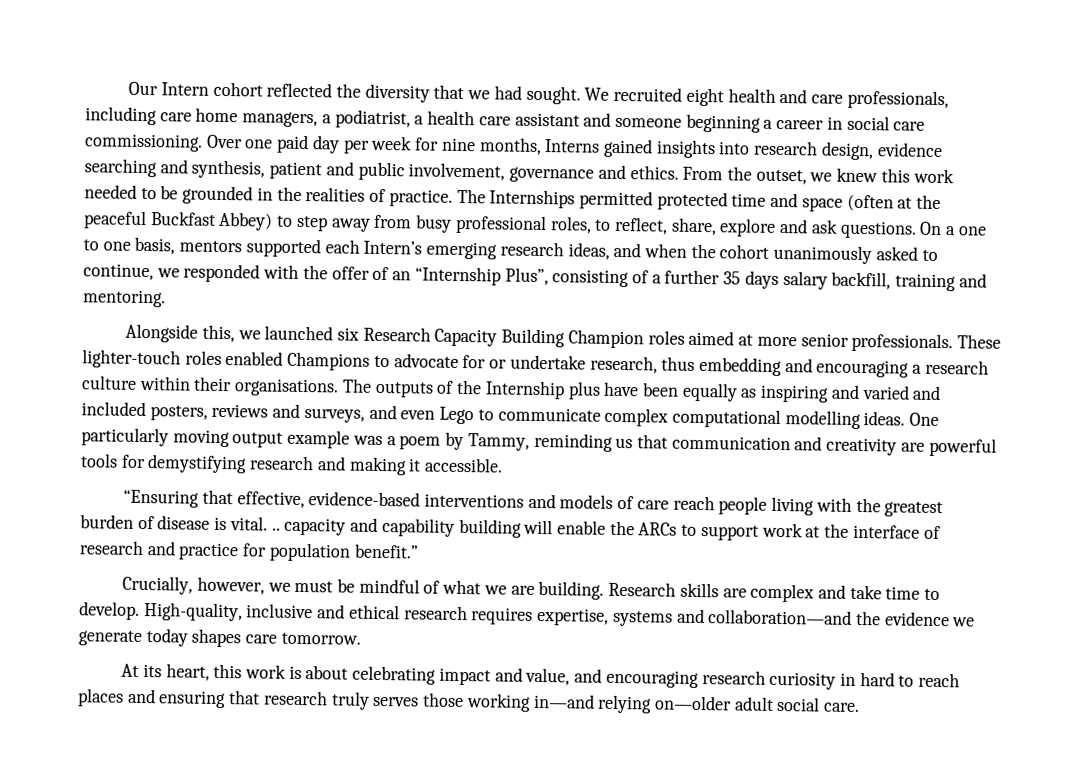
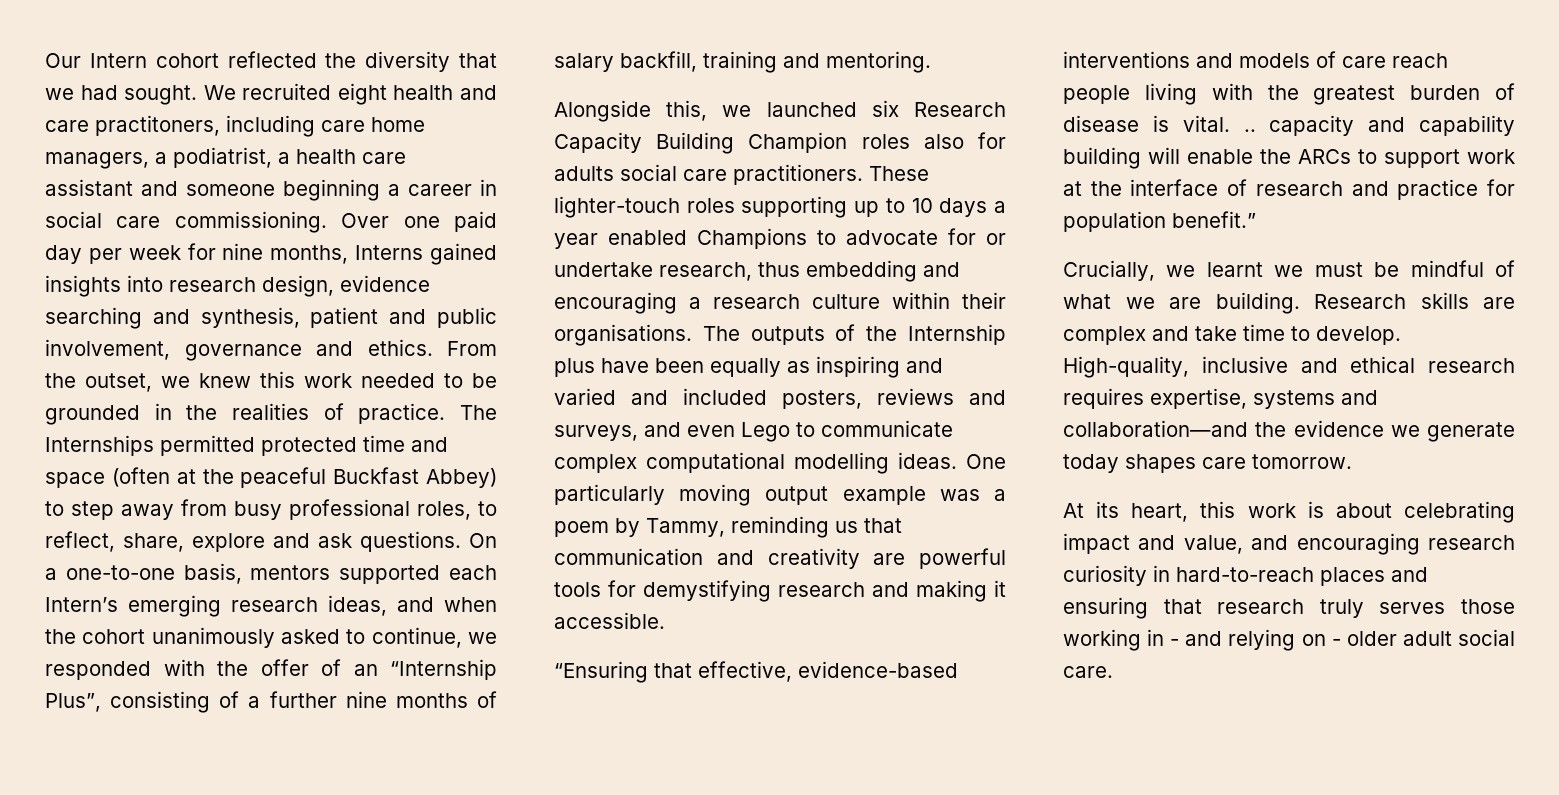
[846,89,949,110] professionals, -> [95,115,220,136] practitoners,
[957,226,987,236] [83,239,131,251] one to one -> [65,565,175,580] one-to-one
[723,270,779,289] 35 days -> [345,691,498,708] nine months of
[688,330,1001,353] [82,349,222,369] aimed at more senior professionals. These lighter-touch roles -> [923,132,1006,149] [554,164,929,185] [554,196,1006,218] [554,233,598,249] also for adults social care practitioners. These lighter-touch roles supporting up to 10 days a year
[196,576,265,595] however, -> [1166,262,1263,277] we learnt
[859,672,961,688] hard to reach -> [1176,567,1314,582] hard-to-reach
[533,693,732,714] in—and relying on—older -> [1147,629,1397,651] in - and relying on - older

